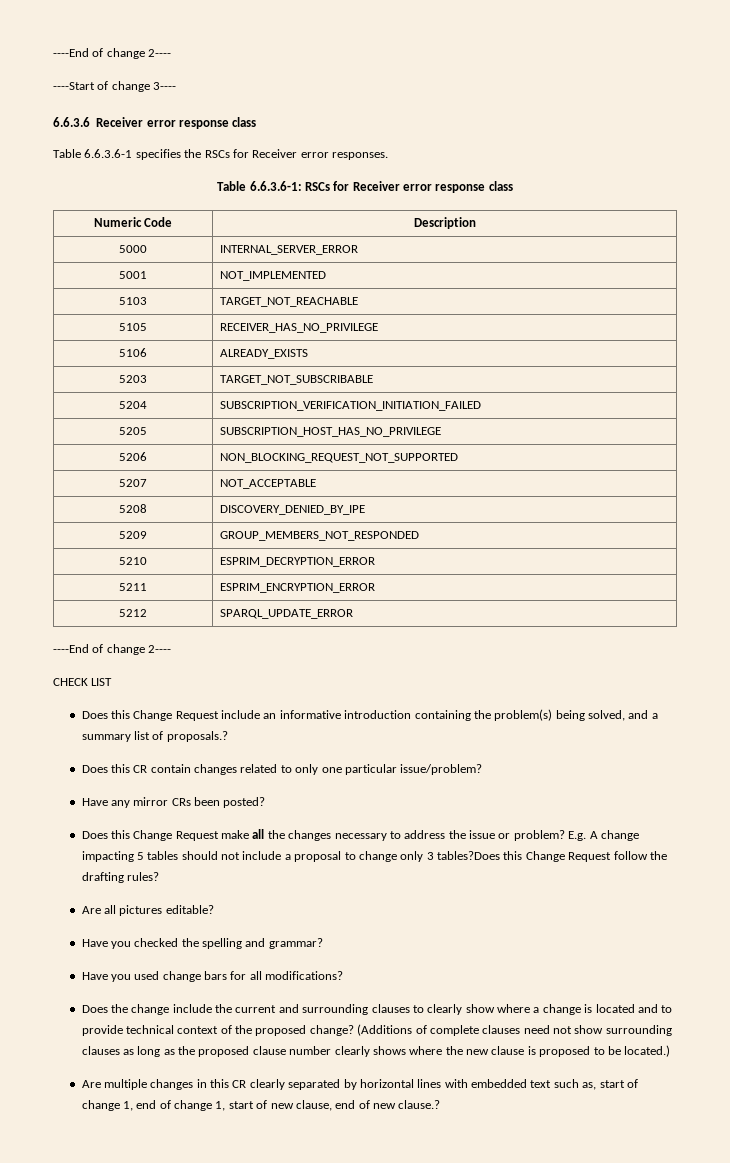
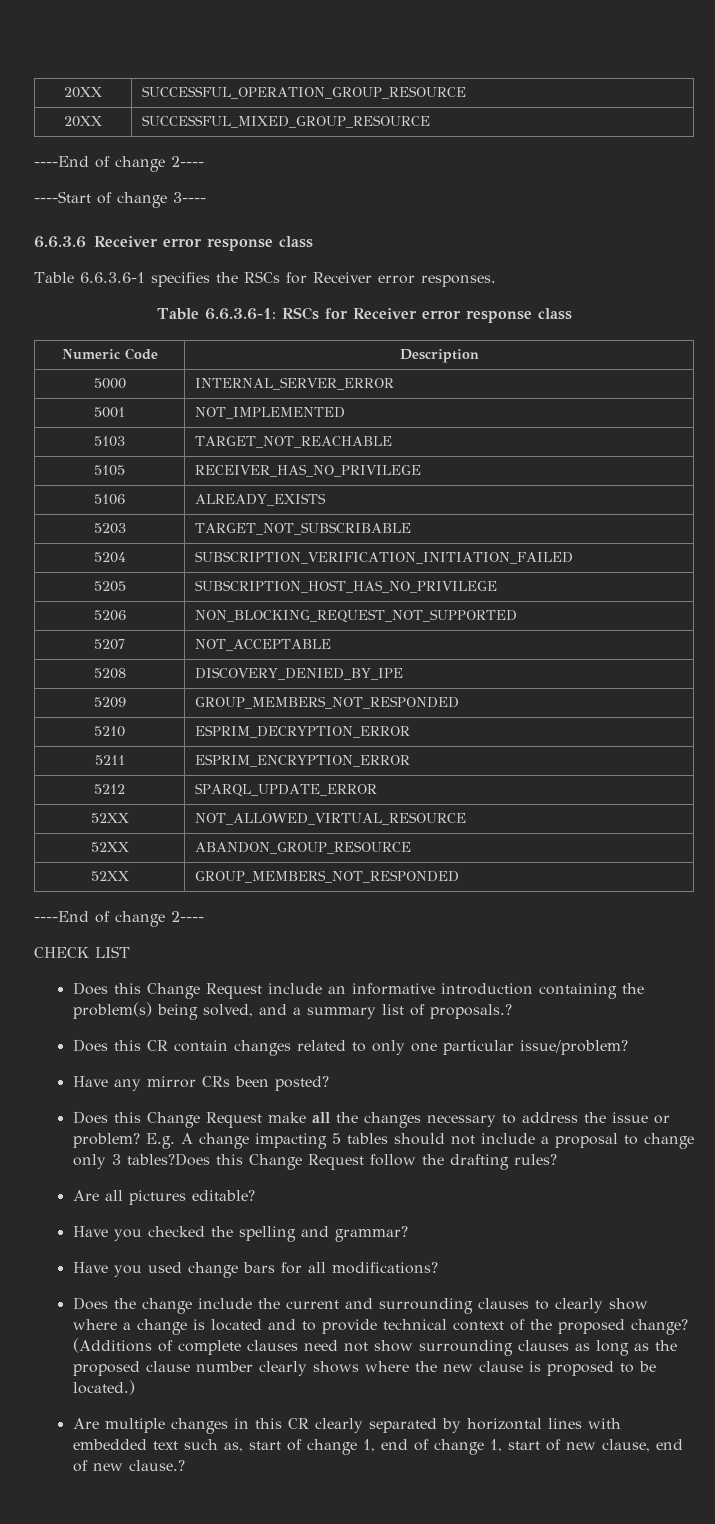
(53, 52) none -> [64,87,102,98] [141,86,466,99] [64,116,102,127] [141,115,430,128] 20XX | SUCCESSFUL_OPERATION_GROUP_RESOURCE // 20XX | SUCCESSFUL_MIXED_GROUP_RESOURCE //
(353, 614) none -> [90,813,129,823] [194,812,466,825] [90,842,129,852] [194,841,411,854] [90,871,129,881] [194,870,459,883] // 52XX | NOT_ALLOWED_VIRTUAL_RESOURCE // 52XX | ABANDON_GROUP_RESOURCE // 52XX | GROUP_MEMBERS_NOT_RESPONDED

